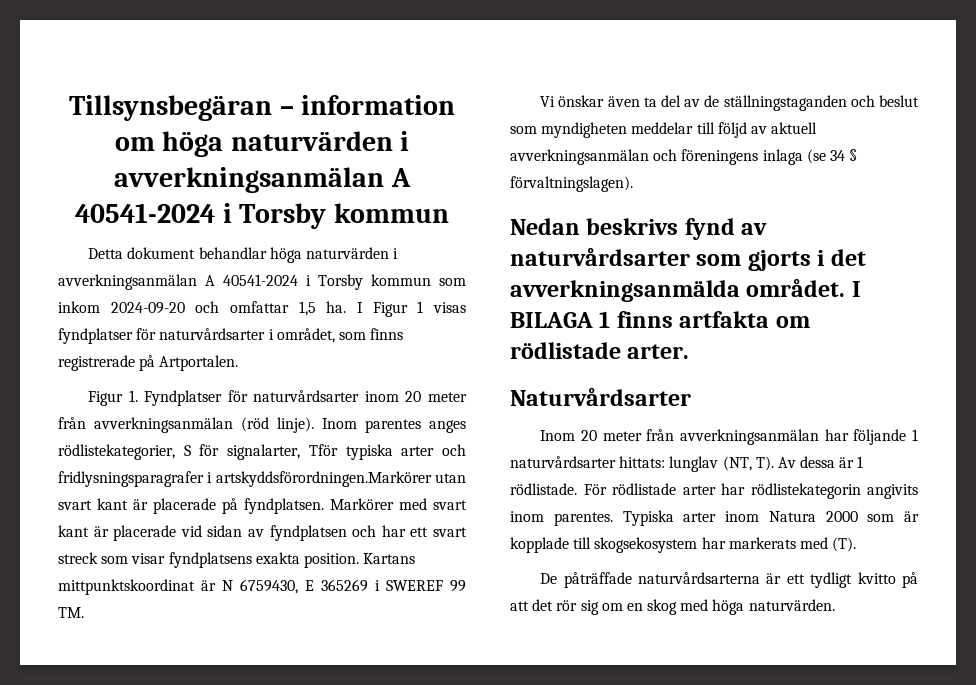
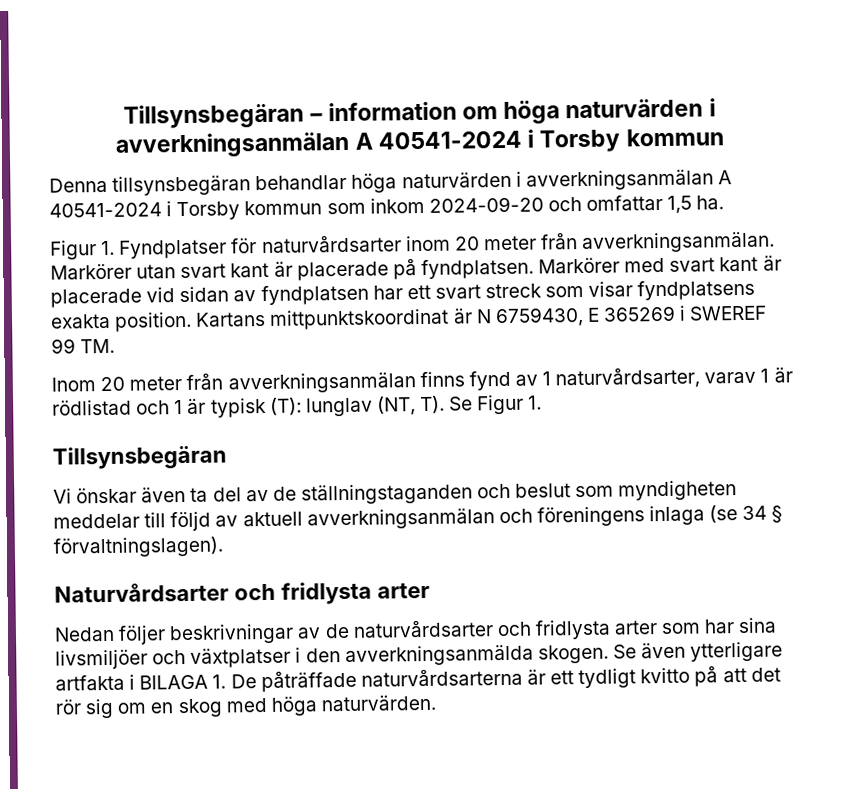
[88,247,196,259] Detta dokument -> [49,175,252,196] Denna tillsynsbegäran
[357,301,467,317] [58,328,404,344] [58,355,239,371] I Figur 1 visas fyndplatser för naturvårdsarter i området, som finns registrerade på Artportalen. -> (725, 202) none
[94,417,466,433] [58,444,467,460] [58,471,432,487] avverkningsanmälan (röd linje). Inom parentes anges rödlistekategorier, S för signalarter, Tför typiska arter och fridlysningsparagrafer i artskyddsförordningen.Markörer -> [581,231,776,253] [50,263,132,280] avverkningsanmälan. Markörer
[352,525,377,537] och -> (369, 295) none
(84, 612) none -> [51,366,793,394] [52,394,543,418] [52,445,227,470] // Inom 20 meter från avverkningsanmälan finns fynd av 1 naturvårdsarter, varav 1 är rödlistad och 1 är typisk (T): lunglav (NT, T). Se Figur 1. // Tillsynsbegäran
[510,218,768,240] [510,247,866,271] [510,278,861,302] [510,311,810,328] [510,342,690,359] [510,387,691,406] [540,429,918,445] [510,456,864,472] [510,483,918,499] [510,510,919,526] [510,537,857,553] Nedan beskrivs fynd av naturvårdsarter som gjorts i det avverkningsanmälda området. I BILAGA 1 finns artfakta om rödlistade arter. // Naturvårdsarter // Inom 20 meter från avverkningsanmälan har följande 1 naturvårdsarter hittats: lunglav (NT, T). Av dessa är 1 rödlistade. För rödlistade arter har rödlistekategorin angivits inom parentes. Typiska arter inom Natura 2000 som är kopplade till skogsekosystem har markerats med (T). // -> [54,581,430,605] [54,617,778,645] [55,641,784,670] [55,674,227,691] Naturvårdsarter och fridlysta arter // Nedan följer beskrivningar av de naturvårdsarter och fridlysta arter som har sina livsmiljöer och växtplatser i den avverkningsanmälda skogen. Se även ytterligare artfakta i BILAGA 1.

